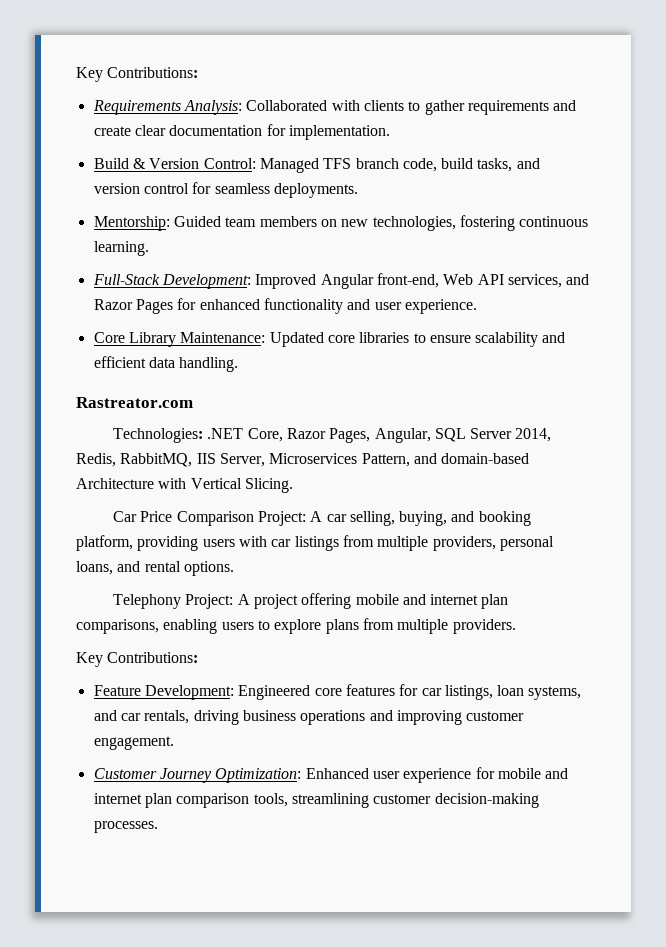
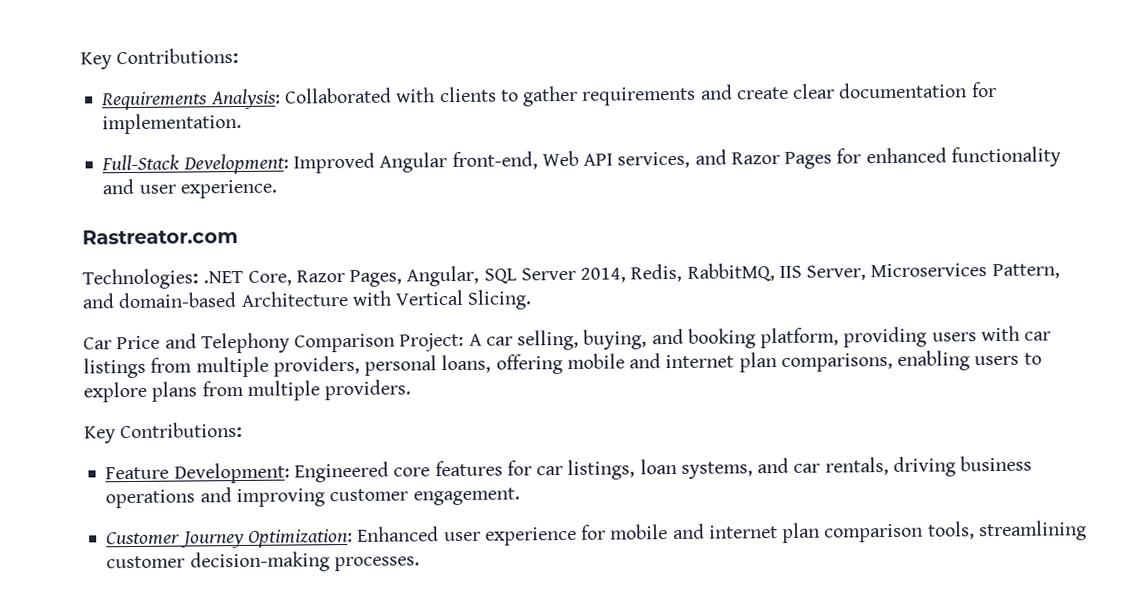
[93,158,540,173] [93,182,358,198] [93,215,589,231] [93,241,149,256] // Build & Version Control: Managed TFS branch code, build tasks, and version control for seamless deployments. // Mentorship: Guided team members on new technologies, fostering continuous learning. -> (243, 123) none
[93,332,566,347] [93,356,239,372] // Core Library Maintenance: Updated core libraries to ensure scalability and efficient data handling. -> (278, 189) none
(173, 516) none -> [164,332,290,354] and Telephony
[117,561,234,576] [112,594,298,609] and rental options. // Telephony Project: A project -> (492, 364) none

